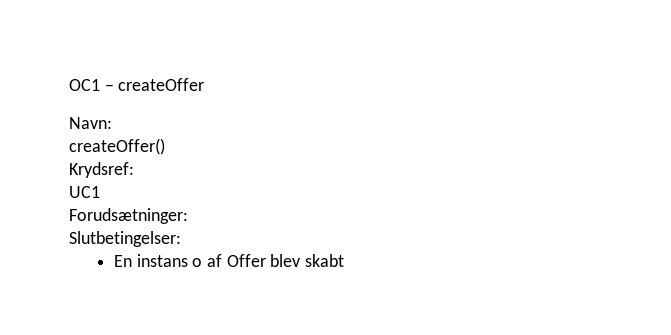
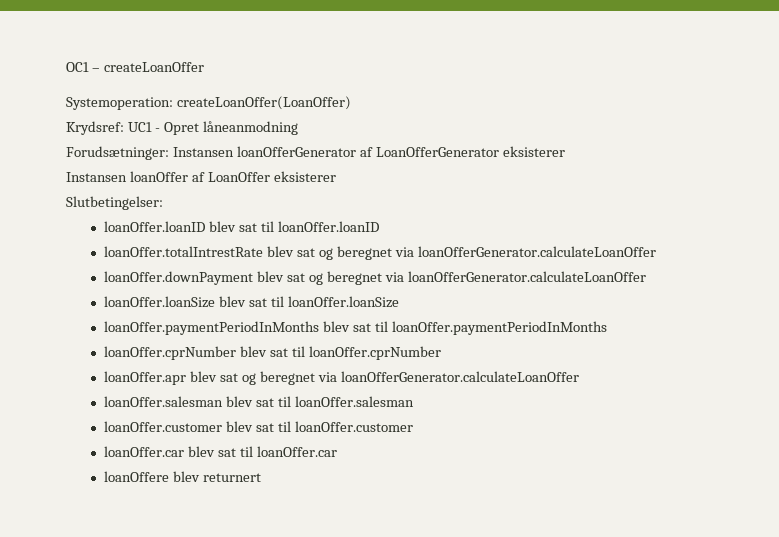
[118,78,205,91] [69,117,112,129] [69,138,165,155] createOffer // Navn: // createOffer() -> [103,62,204,72] [66,96,351,110] createLoanOffer // Systemoperation: createLoanOffer(LoanOffer)
(134, 170) // -> (124, 128) none
[69,208,188,224] [69,231,181,247] [113,254,345,267] // Forudsætninger: // Slutbetingelser: // En instans o af Offer blev skabt -> [154,121,298,135] [66,146,565,160] [66,171,336,182] [66,196,163,210] [104,221,379,232] [104,246,656,260] [104,271,646,285] [104,296,399,308] [104,321,607,335] [104,346,441,360] [104,371,579,385] [104,396,414,407] [104,421,413,432] [104,446,337,457] [104,471,262,482] - Opret låneanmodning // Forudsætninger: Instansen loanOfferGenerator af LoanOfferGenerator eksisterer // Instansen loanOffer af LoanOffer eksisterer // Slutbetingelser: // loanOffer.loanID blev sat til loanOffer.loanID // loanOffer.totalIntrestRate blev sat og beregnet via loanOfferGenerator.calculateLoanOffer // loanOffer.downPayment blev sat og beregnet via loanOfferGenerator.calculateLoanOffer // loanOffer.loanSize blev sat til loanOffer.loanSize // loanOffer.paymentPeriodInMonths blev sat til loanOffer.paymentPeriodInMonths // loanOffer.cprNumber blev sat til loanOffer.cprNumber // loanOffer.apr blev sat og beregnet via loanOfferGenerator.calculateLoanOffer // loanOffer.salesman blev sat til loanOffer.salesman // loanOffer.customer blev sat til loanOffer.customer // loanOffer.car blev sat til loanOffer.car // loanOffere blev returnert

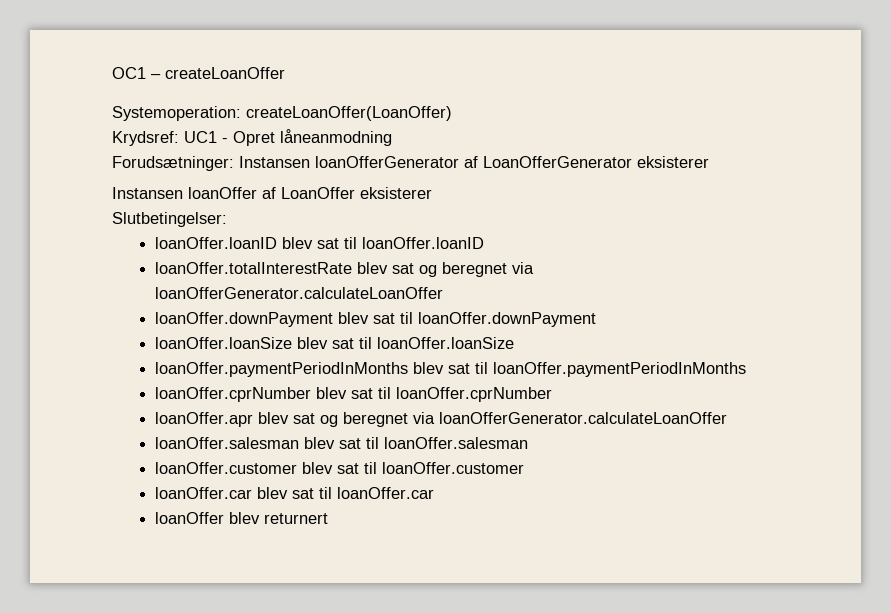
[104,246,264,257] loanOffer.totalIntrestRate -> [155,262,353,274] loanOffer.totalInterestRate
[309,271,646,285] og beregnet via loanOfferGenerator.calculateLoanOffer -> [400,312,597,327] til loanOffer.downPayment
[104,471,170,482] loanOffere -> [155,512,225,524] loanOffer

